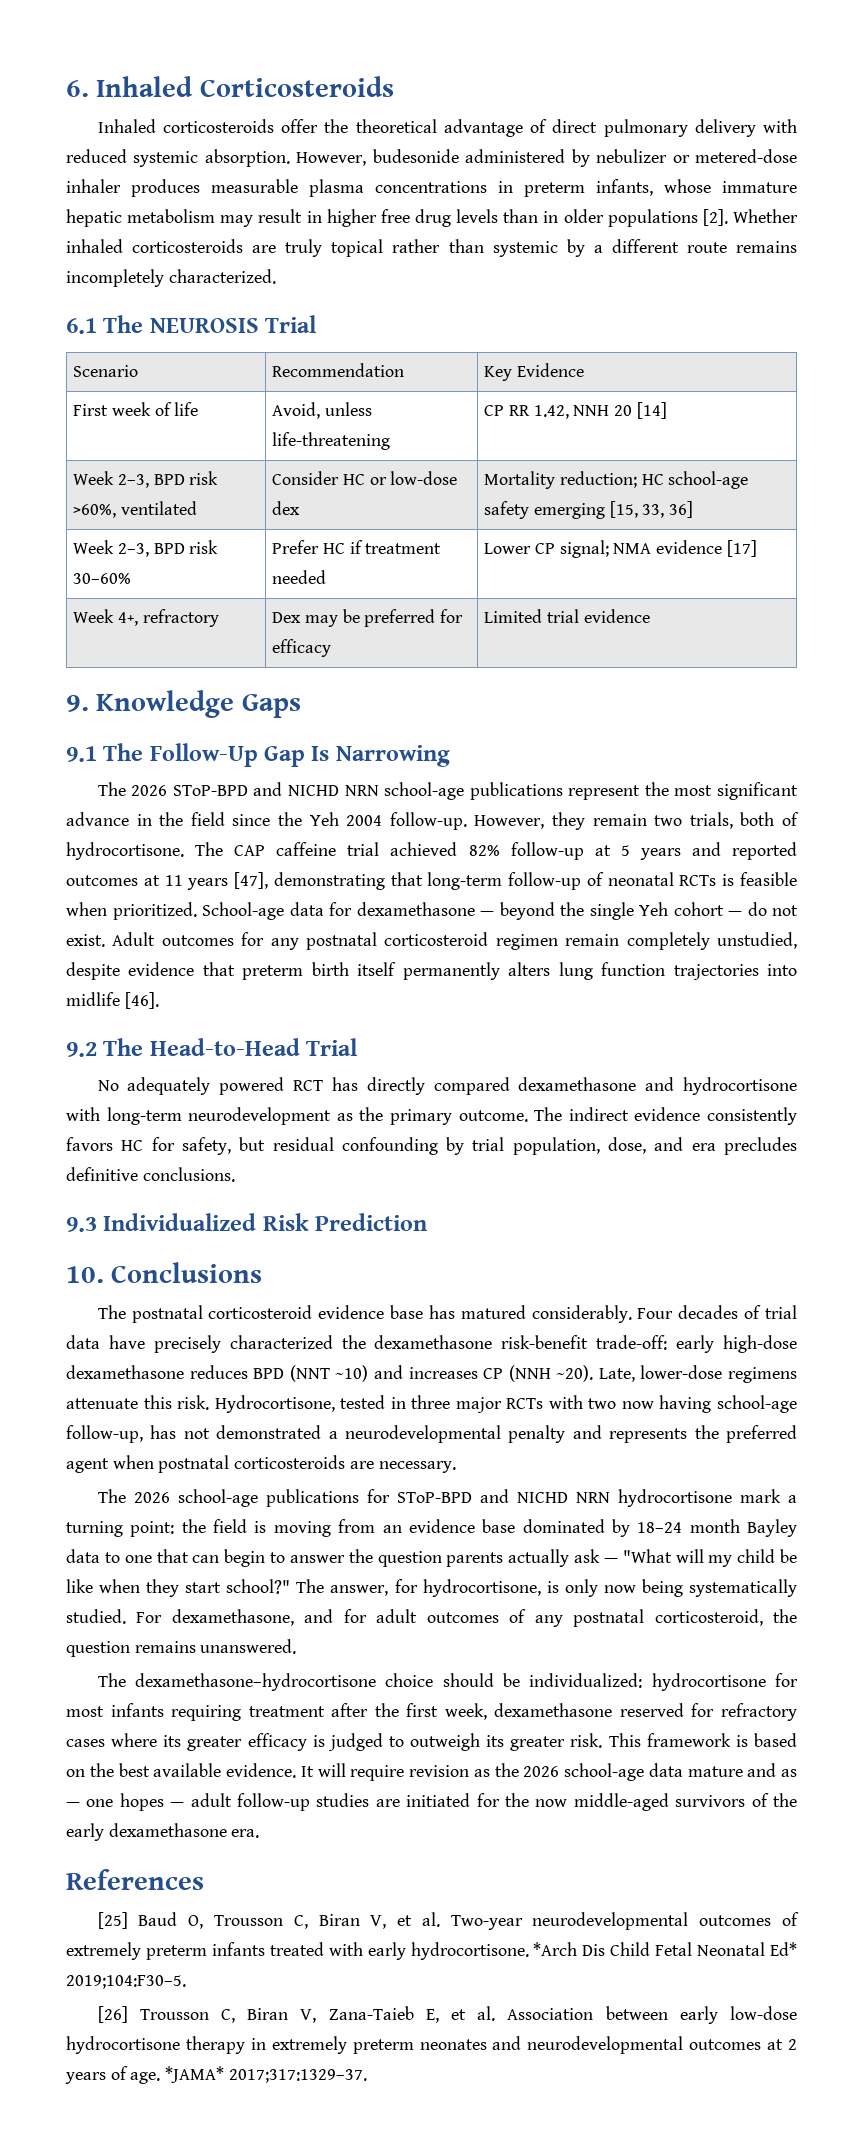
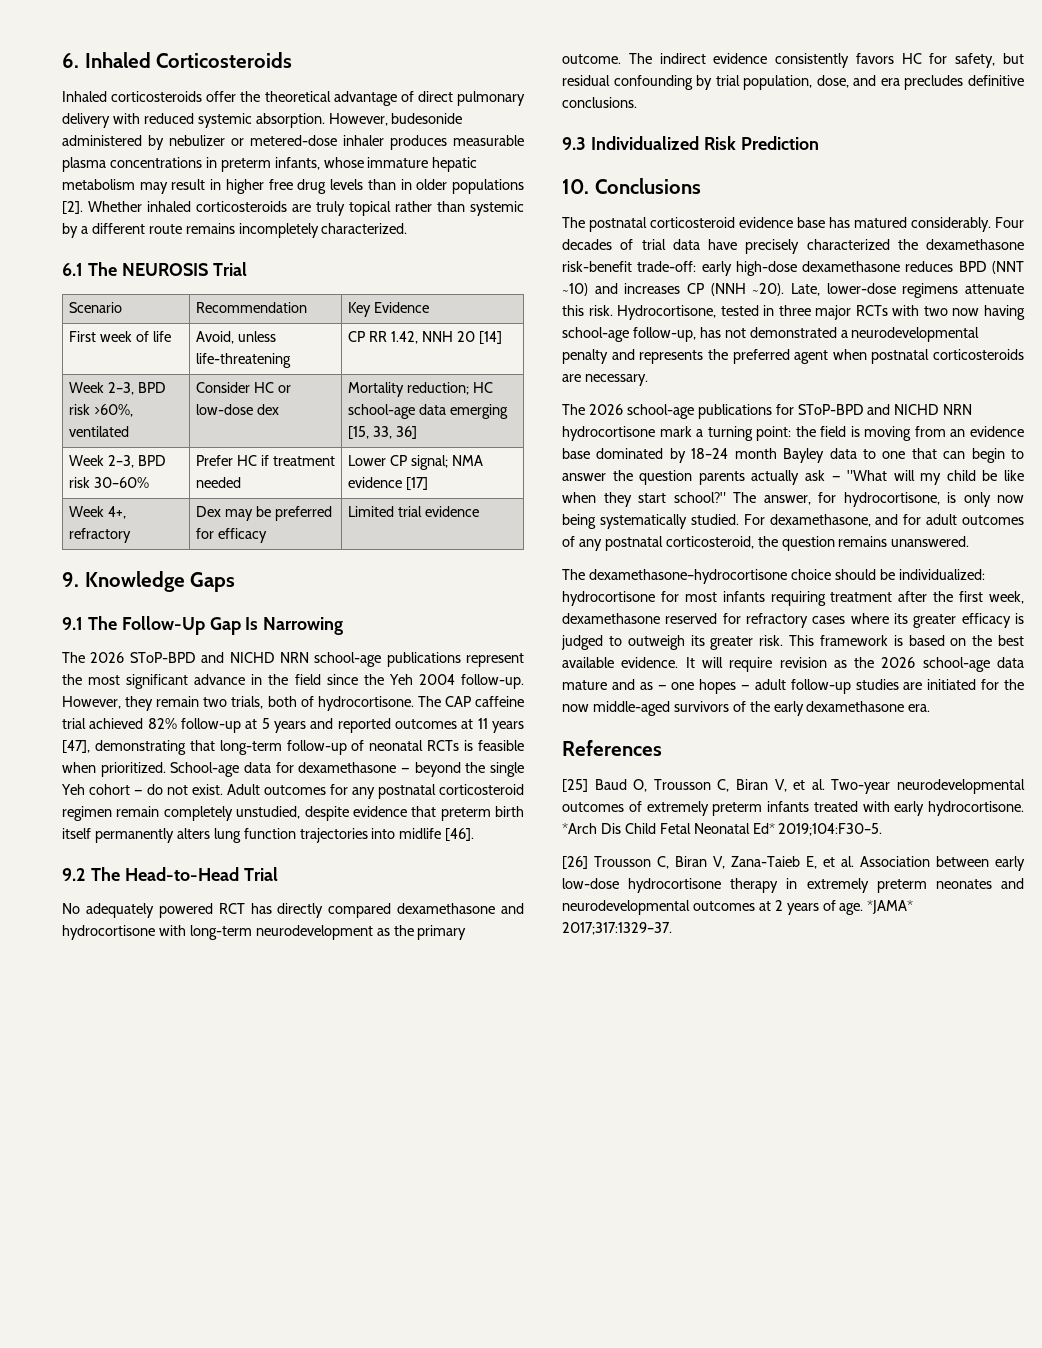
[484,501,530,519] safety -> [418,404,446,415] data

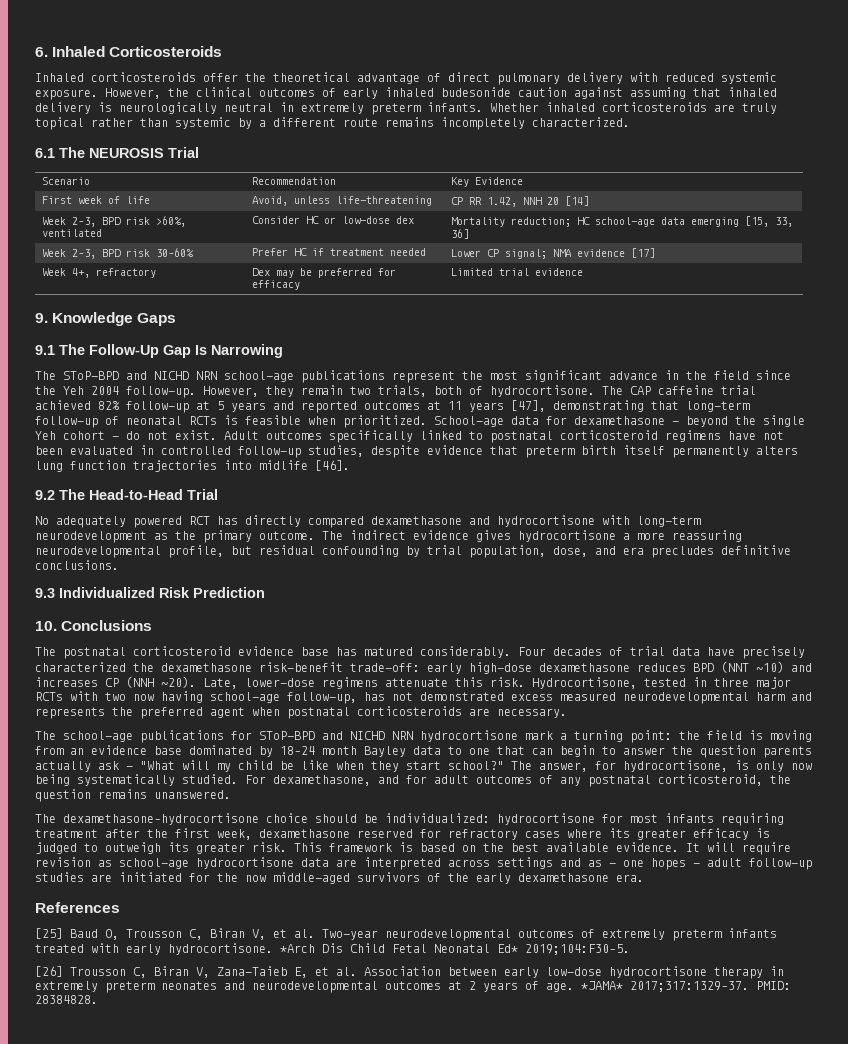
[255,113,463,128] [62,135,524,150] [62,157,478,172] [62,179,525,194] [62,201,83,214] absorption. However, budesonide administered by nebulizer or metered-dose inhaler produces measurable plasma concentrations in preterm infants, whose immature hepatic metabolism may result in higher free drug levels than in older populations [2]. -> [35,87,777,100] [35,102,483,115] exposure. However, the clinical outcomes of early inhaled budesonide caution against assuming that inhaled delivery is neurologically neutral in extremely preterm infants.
[90,652,125,663] 2026 -> (56, 375) none
[330,784,524,799] [62,806,301,821] for any postnatal corticosteroid regimen remain completely unstudied, -> [329,430,784,443] [35,445,364,458] specifically linked to postnatal corticosteroid regimens have not been evaluated in controlled follow-up studies,
[775,53,996,68] consistently favors HC for safety, -> [476,530,742,542] [35,545,224,558] gives hydrocortisone a more reassuring neurodevelopmental profile,
[840,327,980,342] [562,349,608,364] a neurodevelopmental penalty -> [511,692,785,704] excess measured neurodevelopmental harm
[588,404,623,415] 2026 -> (56, 735) none
[854,657,1024,672] [562,680,607,690] the 2026 school-age data mature -> [119,857,553,870] school-age hydrocortisone data are interpreted across settings
(672, 928) none -> [756,981,791,990] [35,995,98,1004] PMID: 28384828.

